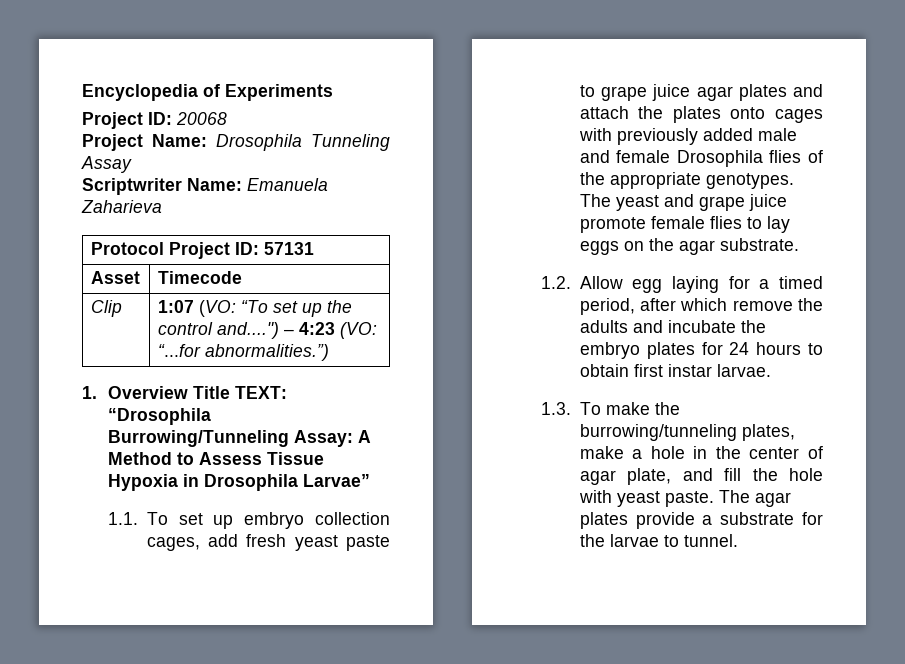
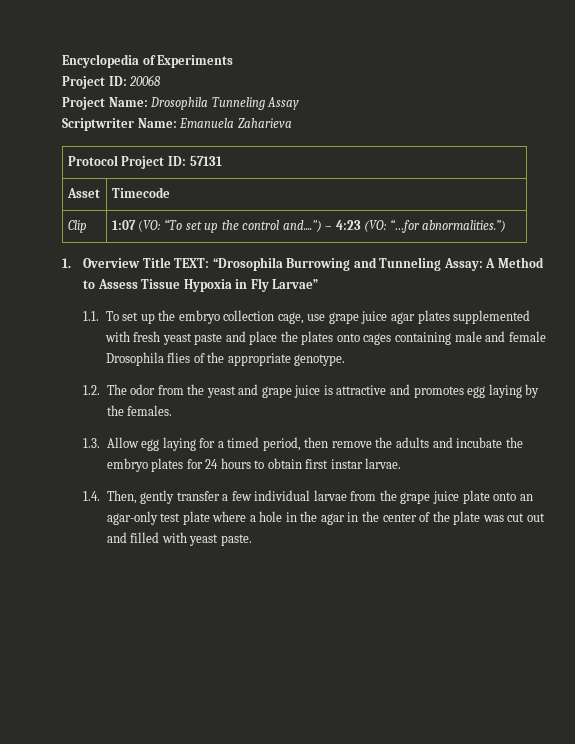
[108,430,290,447] Burrowing/Tunneling -> [286,257,442,271] Burrowing and Tunneling
[204,474,299,491] Drosophila -> [250,278,269,292] Fly
(234, 522) none -> [158,310,176,321] the
[146,534,390,551] [579,84,823,101] [579,106,629,119] cages, add fresh yeast paste to grape juice agar plates and attach -> [277,310,531,324] [104,331,278,345] cage, use grape juice agar plates supplemented with fresh yeast paste and place
[578,128,753,145] with previously added -> [395,332,452,345] containing
[705,173,794,189] [579,194,787,211] [579,216,790,233] [579,238,799,255] [541,276,572,289] genotypes. The yeast and grape juice promote female flies to lay eggs on the agar substrate. // 1.2. -> [294,354,346,366] [83,384,540,398] [106,405,173,416] [83,438,101,448] genotype. // 1.2. The odor from the yeast and grape juice is attractive and promotes egg laying by the females. // 1.3.
[640,298,728,311] after which -> [304,437,329,448] then
[541,402,680,415] [579,424,795,441] [579,446,823,459] [579,468,823,485] [578,490,791,507] [579,512,823,529] [579,534,738,547] 1.3. To make the burrowing/tunneling plates, make a hole in the center of agar plate, and fill the hole with yeast paste. The agar plates provide a substrate for the larvae to tunnel. -> [83,490,533,504] [106,511,545,525] [106,532,252,546] 1.4. Then, gently transfer a few individual larvae from the grape juice plate onto an agar-only test plate where a hole in the agar in the center of the plate was cut out and filled with yeast paste.

